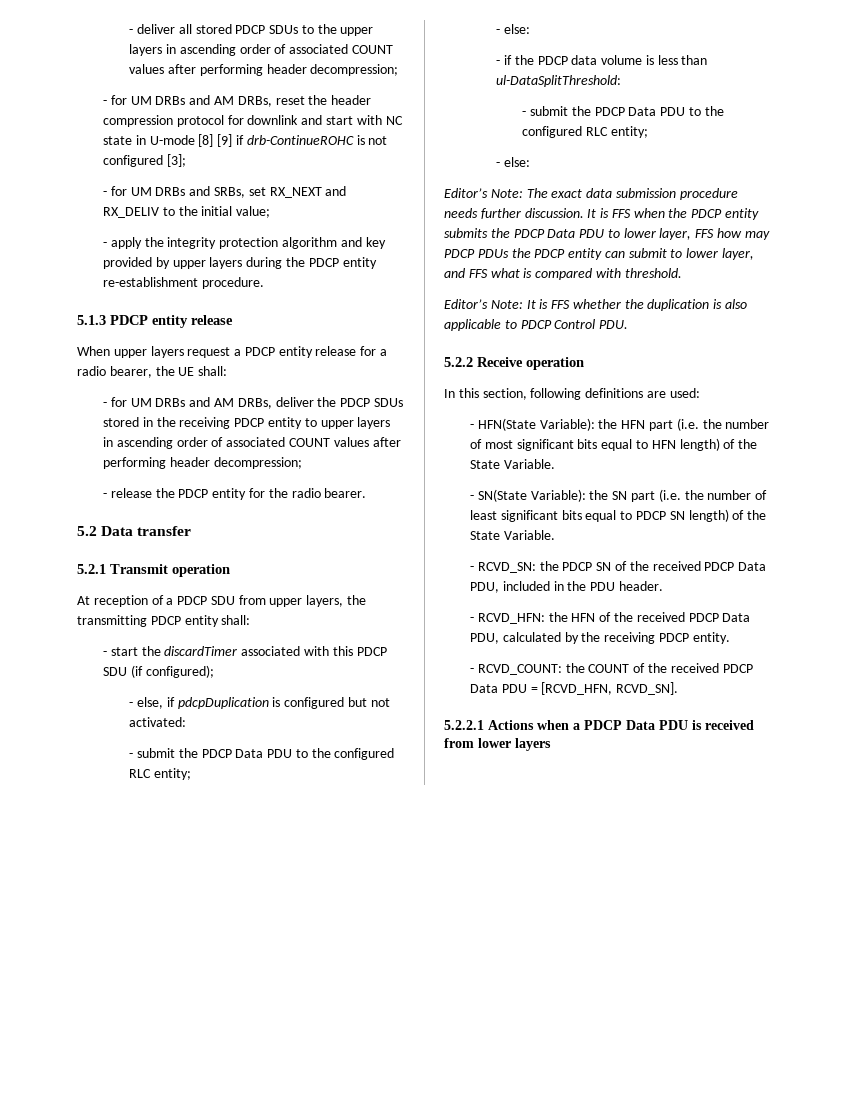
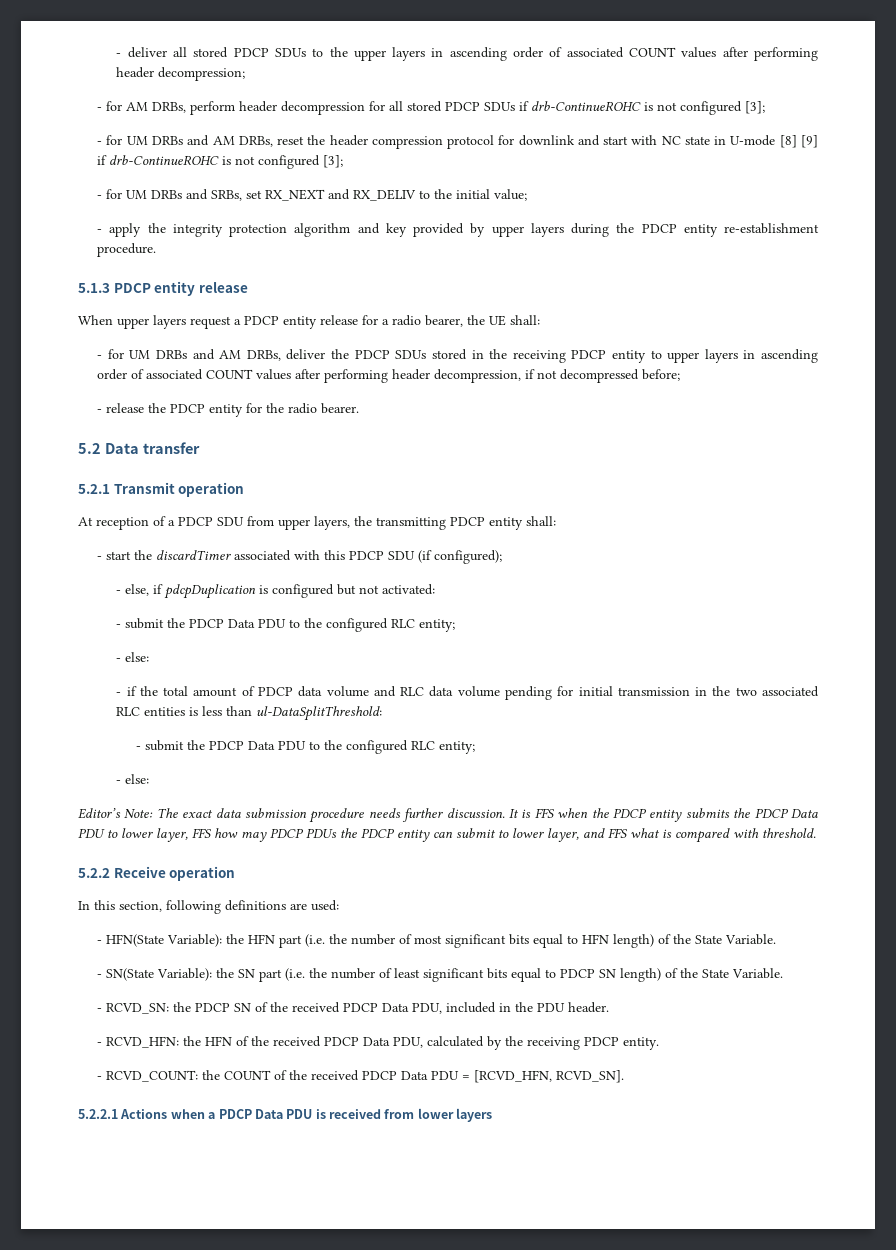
(399, 70) none -> [97,101,766,115] // - for AM DRBs, perform header decompression for all stored PDCP SDUs if drb-ContinueROHC is not configured [3];
[213,457,302,469] decompression; -> [434,369,681,383] decompression, if not decompressed before;
[537,55,643,65] PDCP data volume -> [163,686,819,700] [116,707,186,716] total amount of PDCP data volume and RLC data volume pending for initial transmission in the two associated RLC entities
[444,299,748,311] [444,319,629,331] // Editor’s Note: It is FFS whether the duplication is also applicable to PDCP Control PDU. -> (816, 833) none

